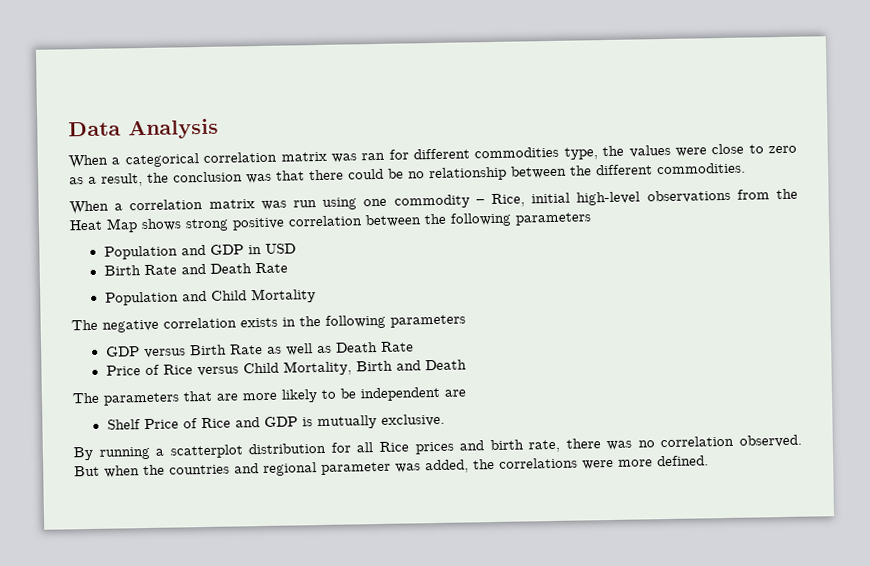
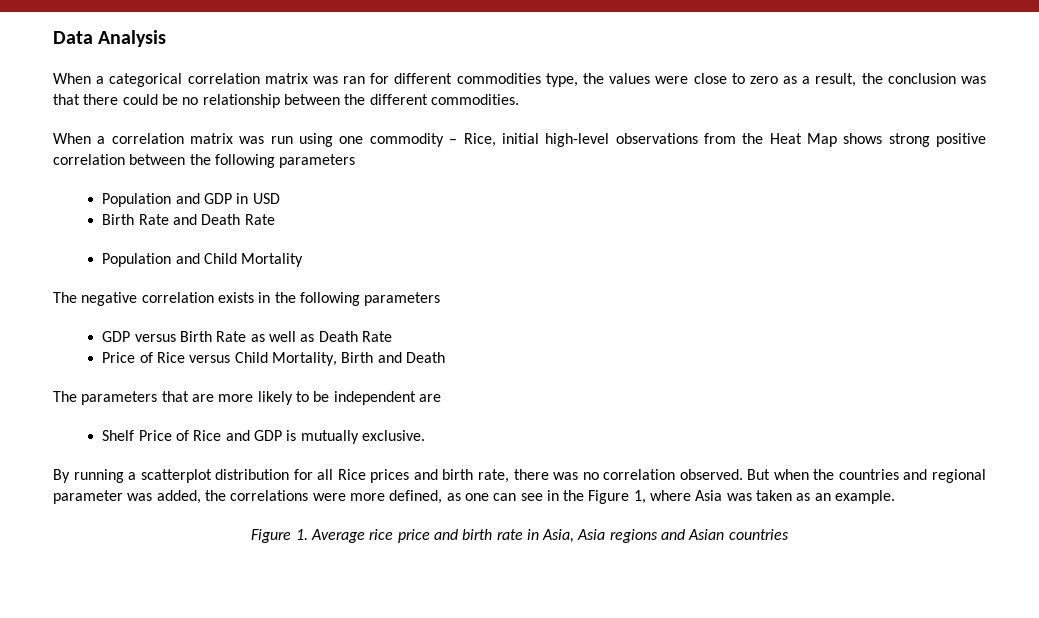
[657,455,709,467] defined. -> [389,490,896,504] [251,529,789,543] defined, as one can see in the Figure 1, where Asia was taken as an example. // Figure 1. Average rice price and birth rate in Asia, Asia regions and Asian countries

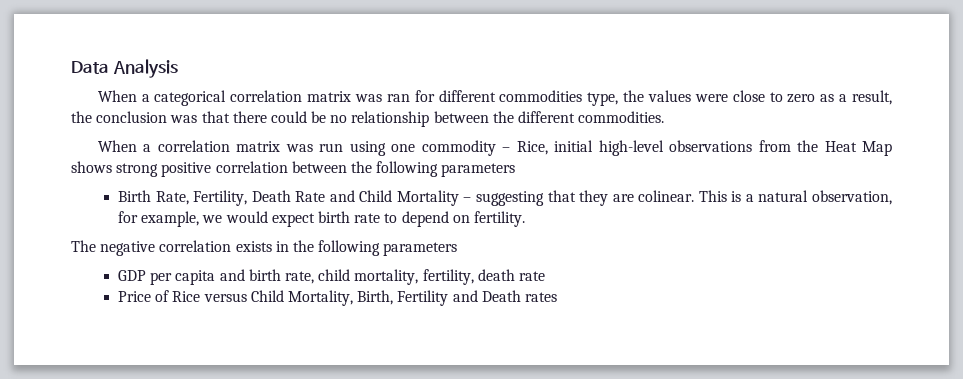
[102,193,280,207] [102,214,275,225] [102,253,172,267] // Population and GDP in USD // Birth Rate and Death Rate // Population -> [118,190,326,206] // Birth Rate, Fertility, Death Rate
(304, 260) none -> [463,190,892,206] [118,211,525,227] – suggesting that they are colinear. This is a natural observation, for example, we would expect birth rate to depend on fertility.
[134,331,392,342] versus Birth Rate as well as Death Rate -> [150,269,545,285] per capita and birth rate, child mortality, fertility, death rate
[341,352,445,363] [53,391,441,405] [102,430,425,444] [53,469,986,483] [53,490,896,504] [251,529,789,543] Birth and Death // The parameters that are more likely to be independent are // Shelf Price of Rice and GDP is mutually exclusive. // By running a scatterplot distribution for all Rice prices and birth rate, there was no correlation observed. But when the countries and regional parameter was added, the correlations were more defined, as one can see in the Figure 1, where Asia was taken as an example. // Figure 1. Average rice price and birth rate in Asia, Asia regions and Asian countries -> [357,290,557,306] Birth, Fertility and Death rates

